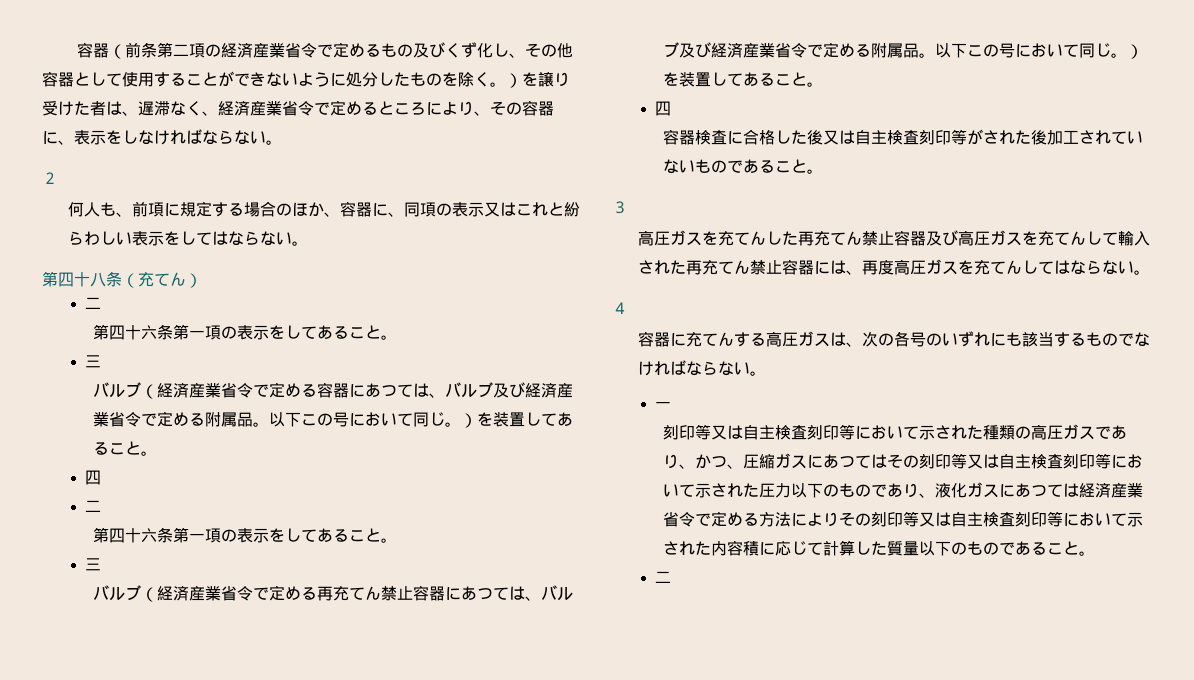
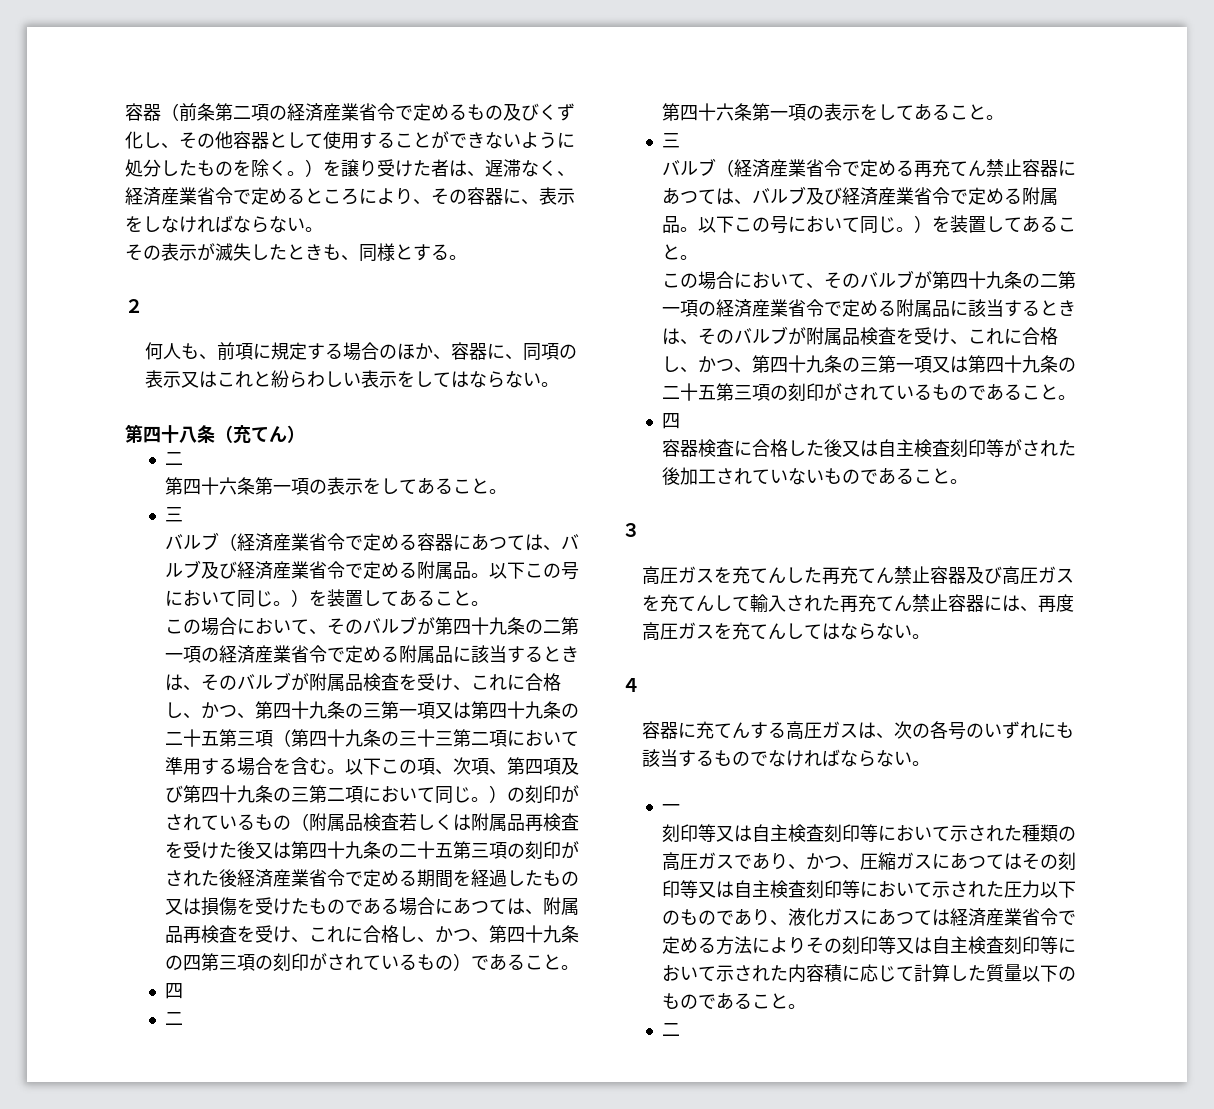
(282, 142) none -> [125,243,467,262] // その表示が滅失したときも、同様とする。
(158, 453) none -> [165,616,580,636] [165,645,580,663] [165,672,562,691] [165,701,580,719] [165,729,580,747] [165,757,580,776] [165,785,580,804] [165,813,580,832] [165,841,580,860] [165,869,580,888] [165,897,580,916] [165,925,580,944] [165,953,580,972] // この場合において、そのバルブが第四十九条の二第一項の経済産業省令で定める附属品に該当するときは、そのバルブが附属品検査を受け、これに合格し、かつ、第四十九条の三第一項又は第四十九条の二十五第三項（第四十九条の三十三第二項において準用する場合を含む。以下この項、次項、第四項及び第四十九条の三第二項において同じ。）の刻印がされているもの（附属品検査若しくは附属品再検査を受けた後又は第四十九条の二十五第三項の刻印がされた後経済産業省令で定める期間を経過したもの又は損傷を受けたものである場合にあつては、附属品再検査を受け、これに合格し、かつ、第四十九条の四第三項の刻印がされているもの）であること。
(824, 84) none -> [662,270,1077,290] [662,299,1077,317] [662,326,1059,345] [662,355,1077,373] [662,383,1077,402] // この場合において、そのバルブが第四十九条の二第一項の経済産業省令で定める附属品に該当するときは、そのバルブが附属品検査を受け、これに合格し、かつ、第四十九条の三第一項又は第四十九条の二十五第三項の刻印がされているものであること。

